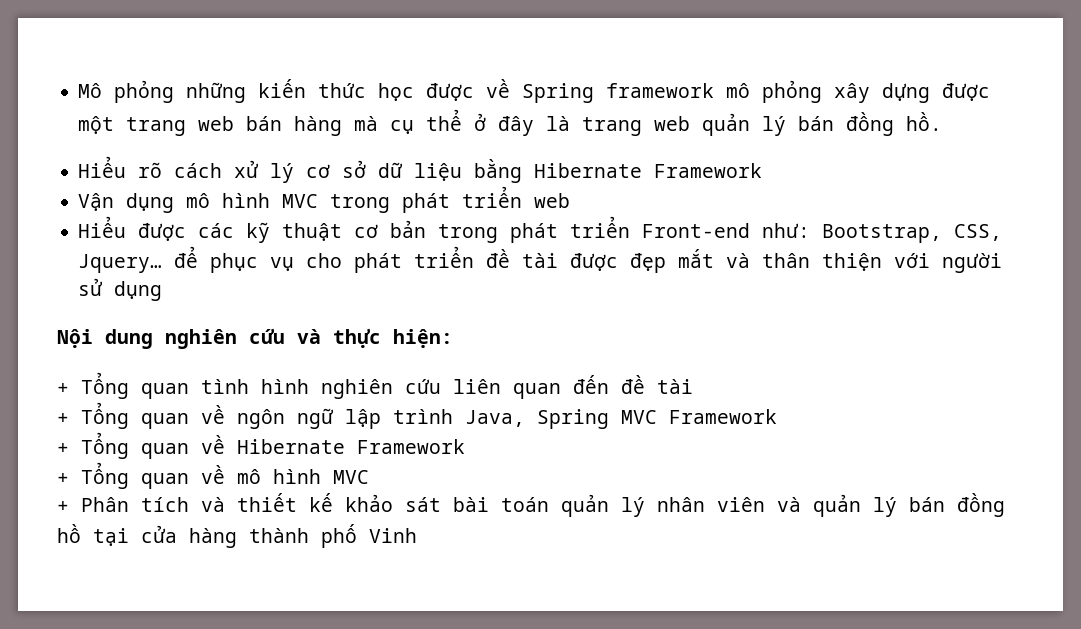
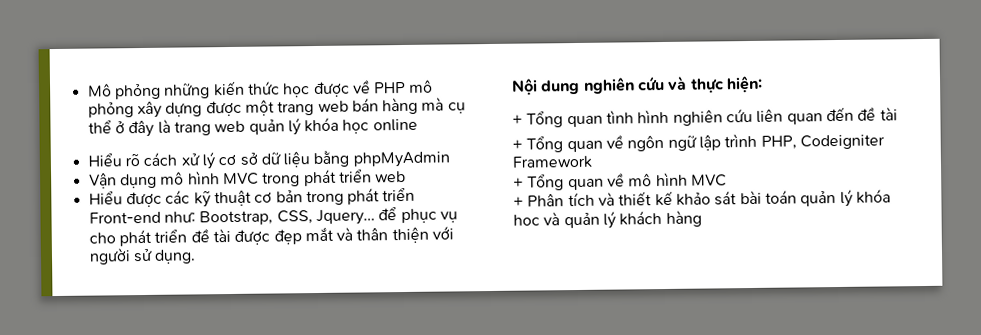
[522,83,715,103] Spring framework -> [374,81,407,94] PHP
[798,112,943,136] bán đồng hồ. -> [304,117,418,134] khóa học online
[534,163,763,178] Hibernate Framework -> [352,151,450,168] phpMyAdmin
[114,281,163,301] dụng -> [154,249,197,264] dụng.
[465,409,777,429] [57,432,345,459] Java, Spring MVC Framework // + Tổng quan về Hibernate -> [760,134,885,150] PHP, Codeigniter
[657,497,765,512] nhân viên -> [855,189,891,204] [513,214,540,226] khóa hoc
[909,493,1005,517] [57,524,417,548] bán đồng hồ tại cửa hàng thành phố Vinh -> [619,210,702,227] khách hàng

